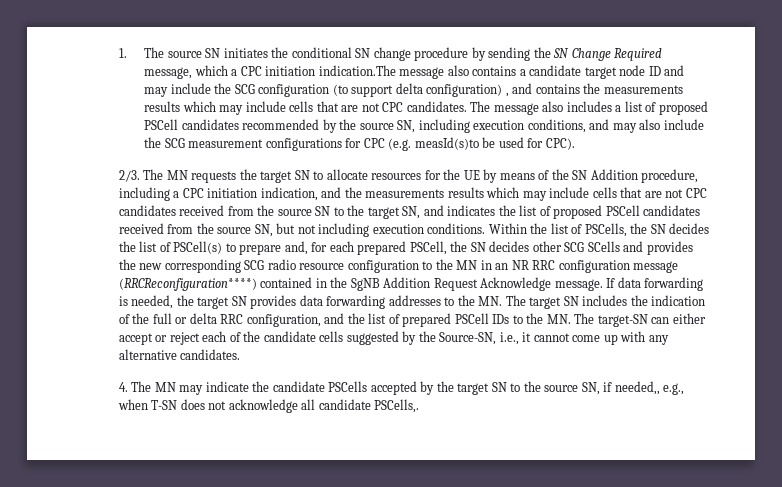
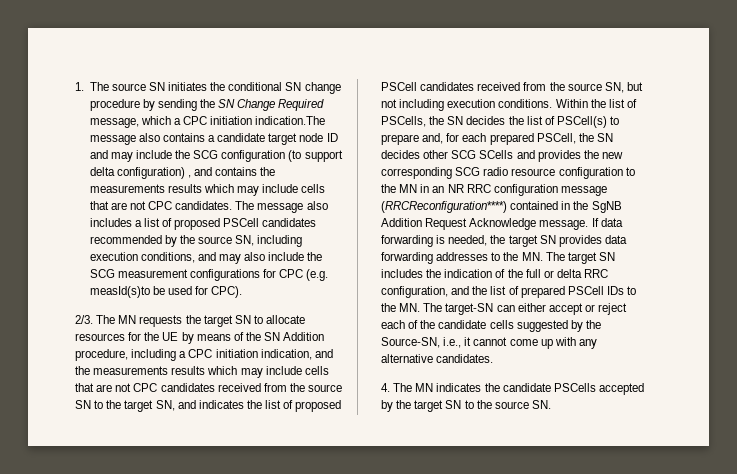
[179,381,249,395] may indicate -> [436,383,482,392] indicates
[581,381,685,395] [117,399,420,413] SN, if needed,, e.g., when T-SN does not acknowledge all candidate PSCells,. -> [531,400,551,409] SN.

